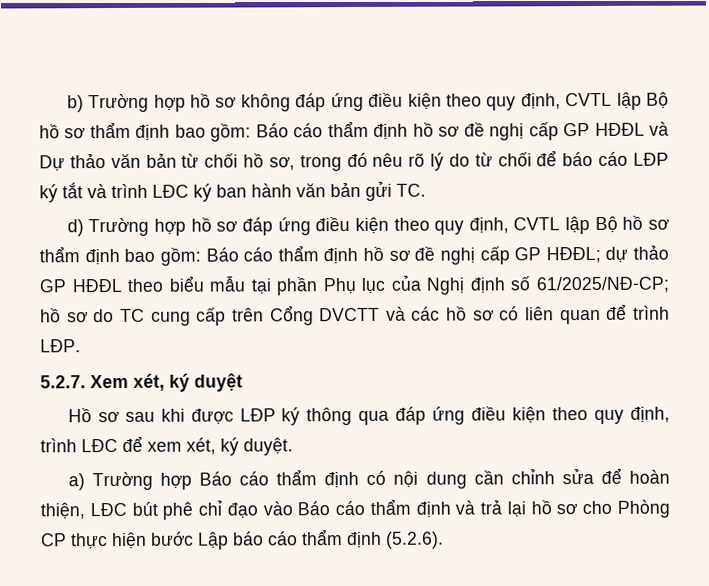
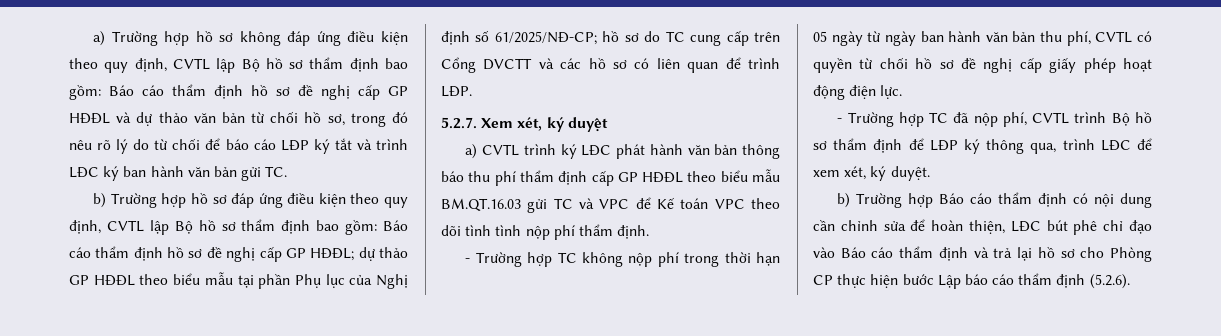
[66,95,84,113] b) -> [93,31,106,46] a)
[39,155,65,172] Dự -> [136,112,153,126] dự
[66,219,84,237] d) -> [93,193,107,208] b)
[67,406,670,426] Hồ sơ sau khi được LĐP ký thông qua đáp ứng điều kiện theo quy định, -> [465,144,780,159] [441,169,780,186] [441,197,780,213] [441,224,650,240] [465,252,780,267] [813,31,1152,46] [813,57,1152,73] [813,85,903,100] [837,111,1152,127] [813,138,1057,154] a) CVTL trình ký LĐC phát hành văn bản thông báo thu phí thẩm định cấp GP HĐĐL theo biểu mẫu BM.QT.16.03 gửi TC và VPC để Kế toán VPC theo dõi tình tình nộp phí thẩm định. // - Trường hợp TC không nộp phí trong thời hạn 05 ngày từ ngày ban hành văn bản thu phí, CVTL có quyền từ chối hồ sơ đề nghị cấp giấy phép hoạt động điện lực. // - Trường hợp TC đã nộp phí, CVTL trình Bộ hồ sơ thẩm định để LĐP ký thông qua,
[67,473,85,491] a) -> [837,193,851,208] b)

